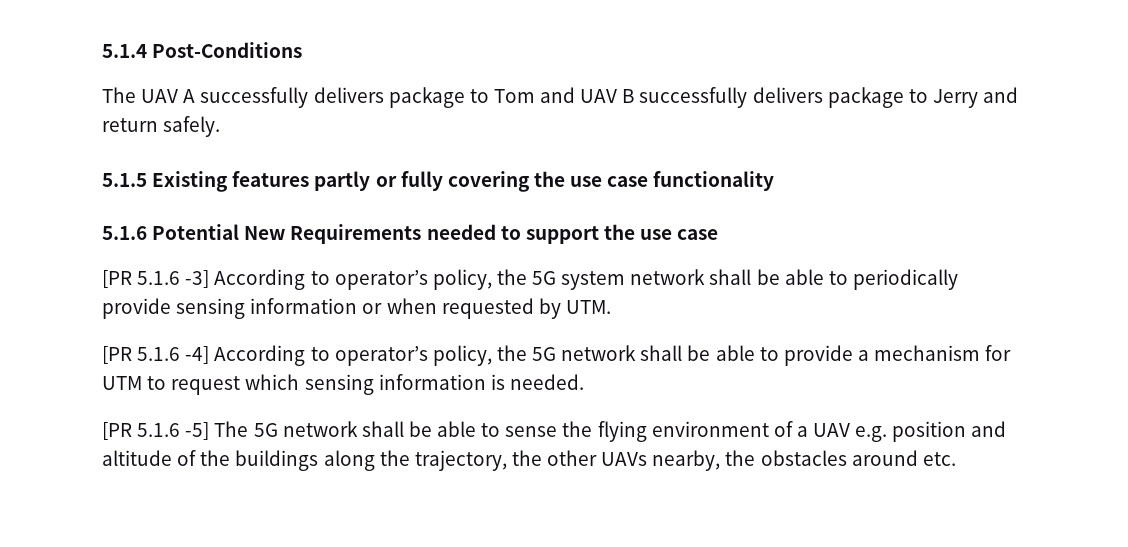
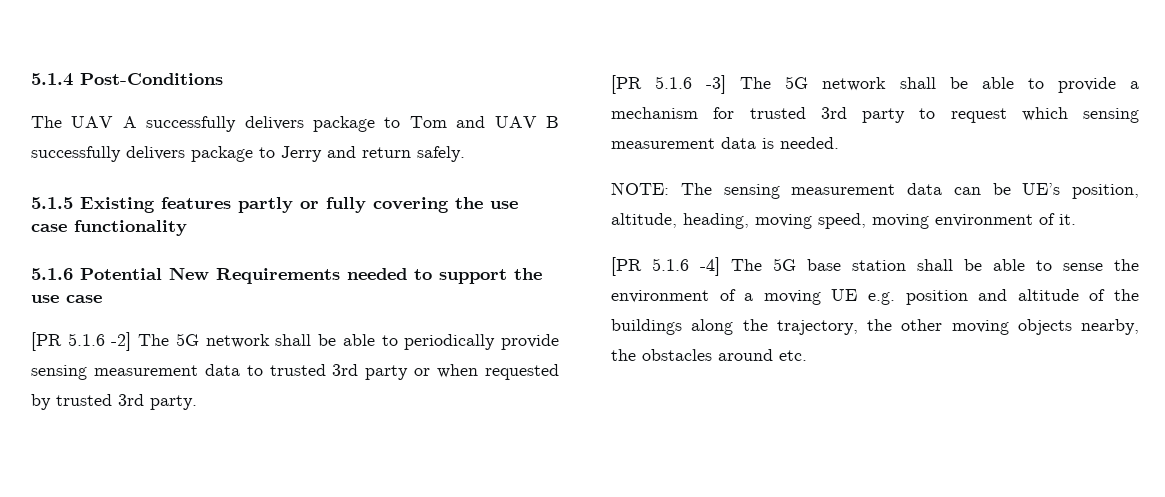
[185,269,626,290] -3] According to operator’s policy, the 5G system -> [111,332,199,351] -2] The 5G
[250,298,358,314] information -> [93,364,409,380] measurement data to trusted 3rd party
[565,300,611,314] [102,345,527,366] UTM. // [PR 5.1.6 -4] According to operator’s policy, the -> [56,394,197,410] [611,75,772,94] trusted 3rd party. // [PR 5.1.6 -3] The
[102,376,142,390] UTM -> [749,107,905,123] trusted 3rd party
[378,374,486,390] information -> [611,137,756,149] measurement data
[102,421,358,440] // [PR 5.1.6 -5] The 5G network -> [611,182,1139,199] [611,213,1076,229] [611,257,906,276] // NOTE: The sensing measurement data can be UE’s position, altitude, heading, moving speed, moving environment of it. // [PR 5.1.6 -4] The 5G base station
[597,421,647,442] flying -> (1139, 265) none
[813,423,851,437] UAV -> [763,289,858,305] moving UE
[601,452,648,466] UAVs -> [951,319,1072,335] moving objects

